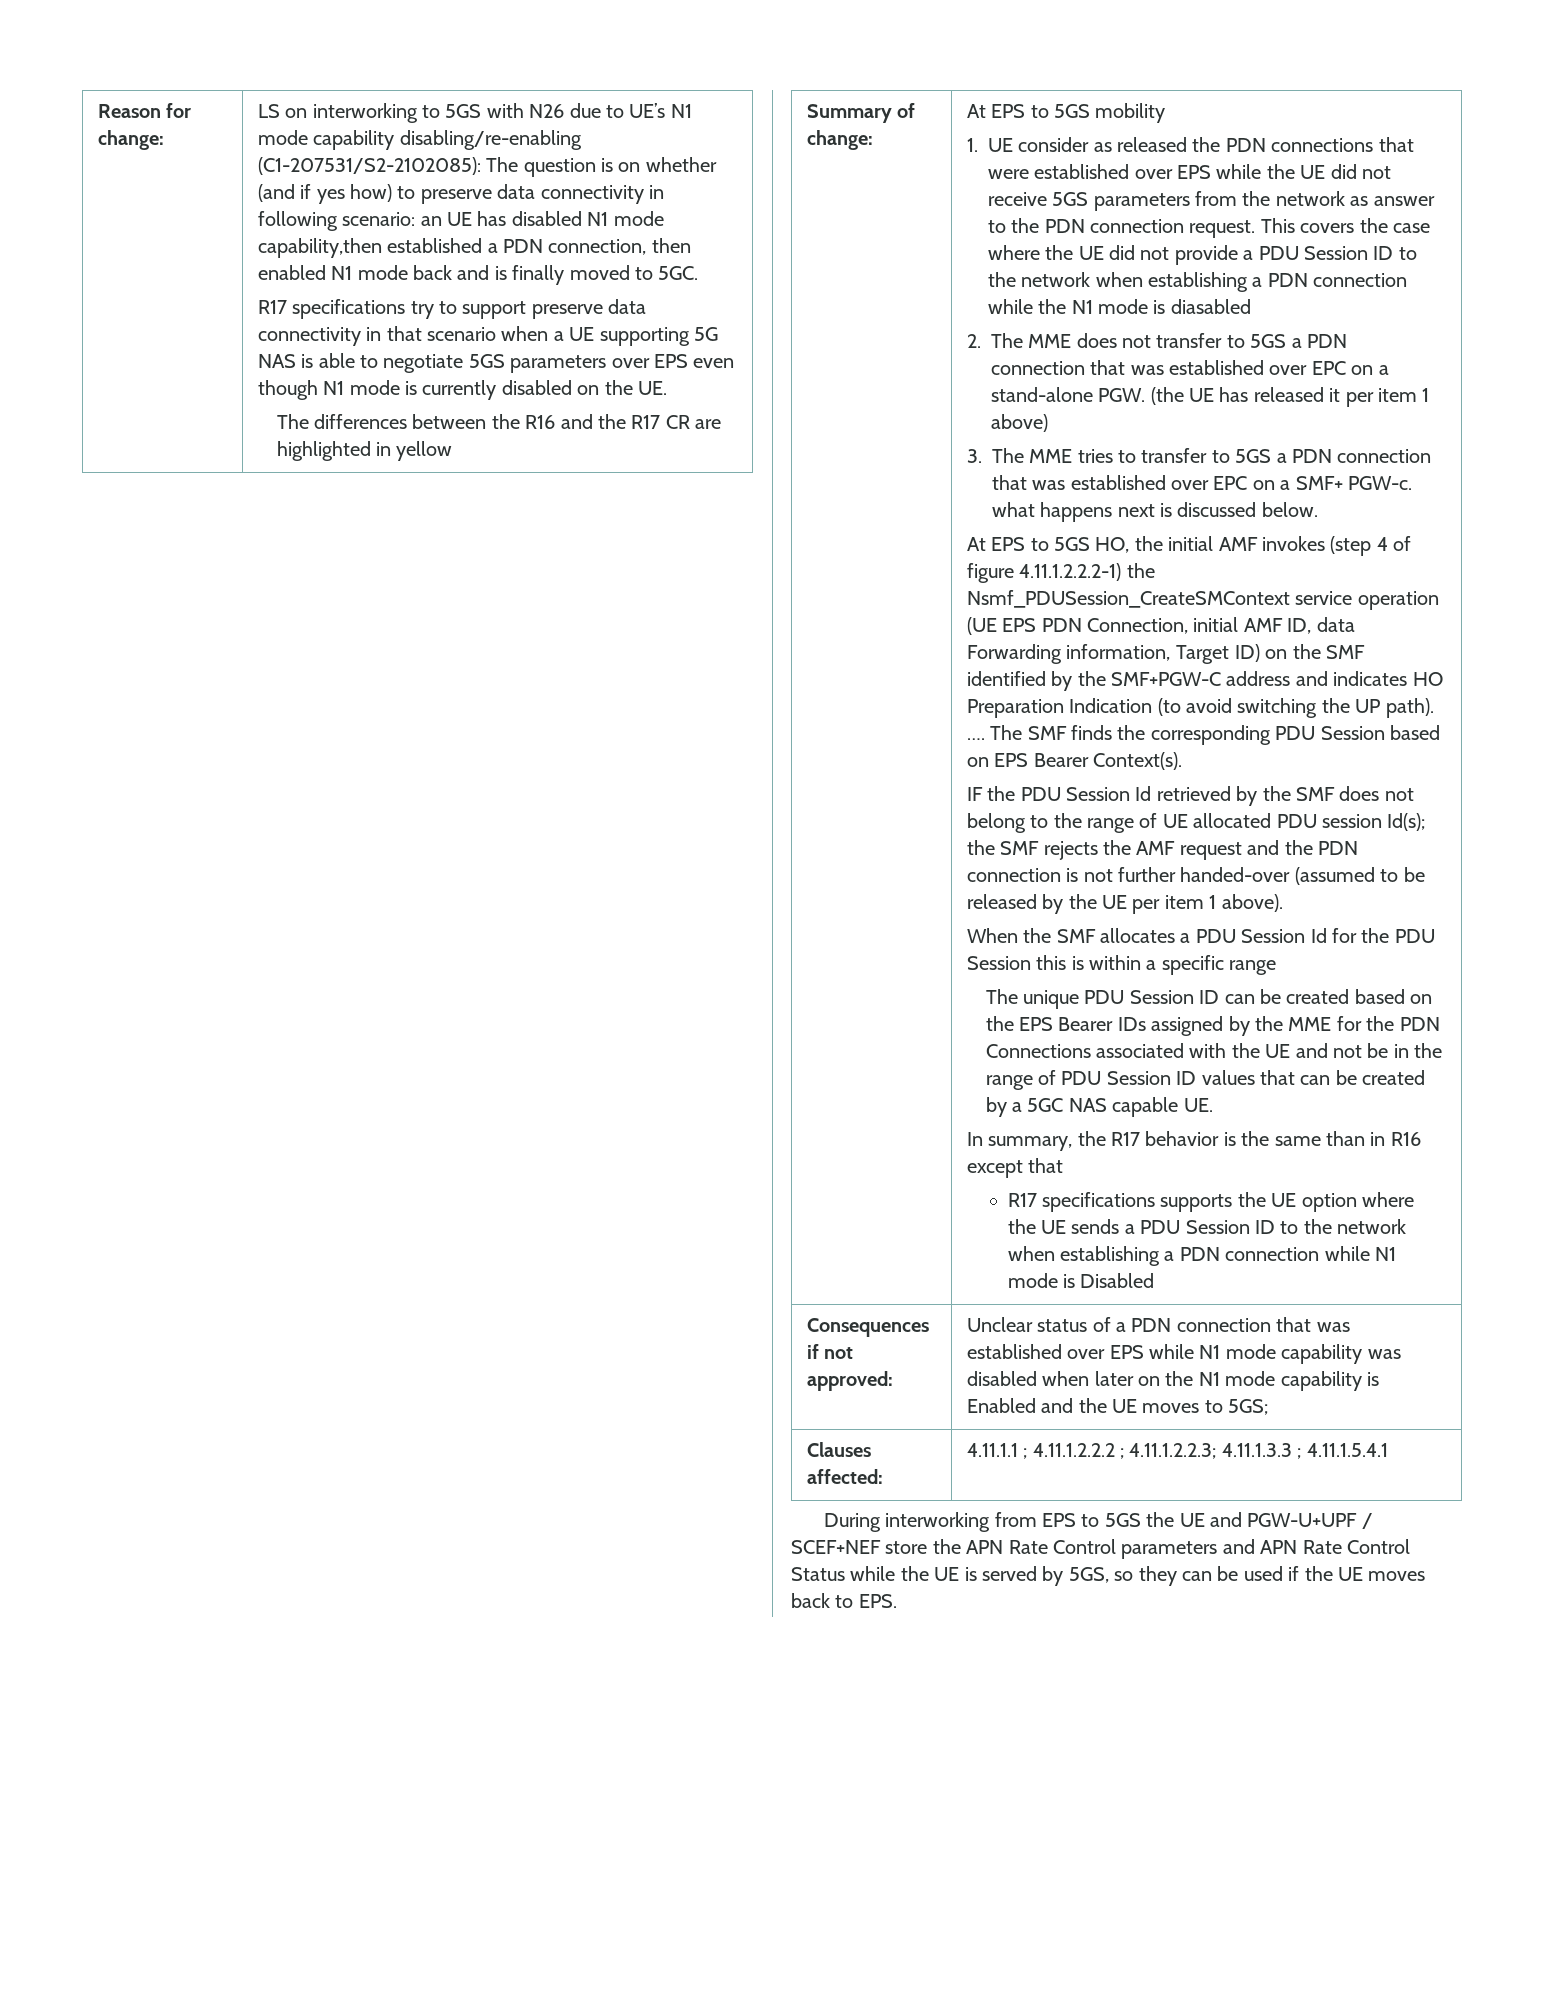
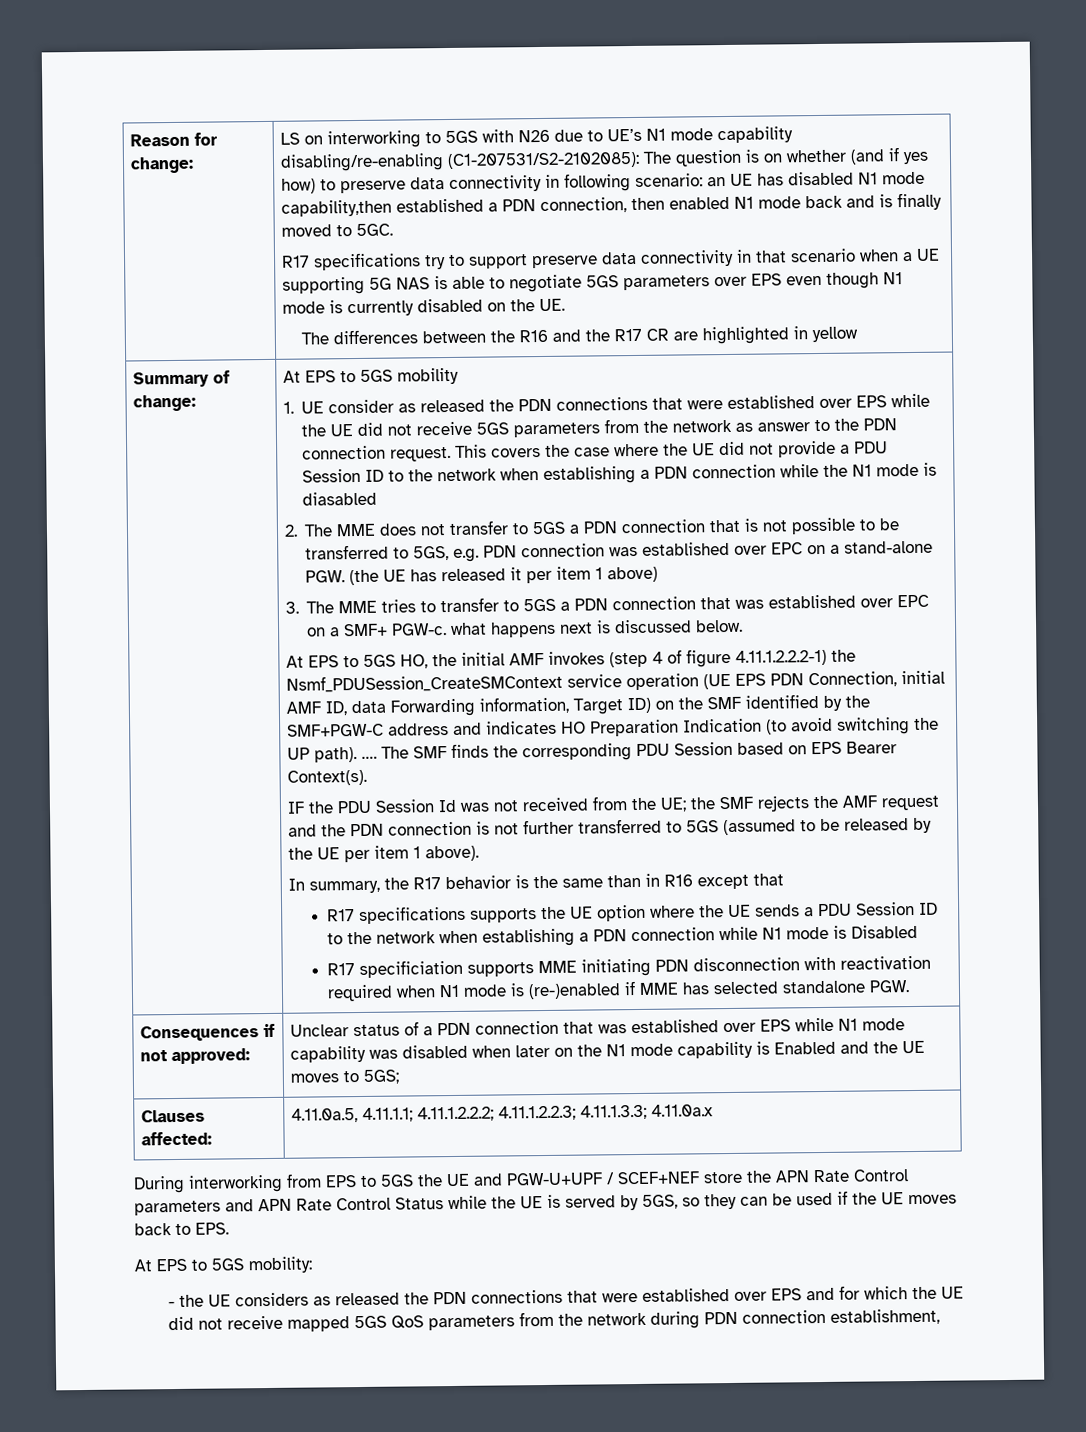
(1126, 367) none -> [744,517,901,535] [305,543,606,562] is not possible to be transferred to 5GS, e.g. PDN connection
[1156,786,1414,806] [966,813,1426,833] retrieved by the SMF does not belong to the range of UE allocated PDU session Id(s); -> [459,796,687,812] was not received from the UE;
[1180,867,1291,882] handed-over -> [577,818,719,834] transferred to 5GS
[966,928,1435,943] [966,955,1277,975] [985,989,1433,1009] [985,1016,1440,1036] [985,1043,1443,1058] [985,1070,1426,1090] [985,1097,1213,1117] // When the SMF allocates a PDU Session Id for the PDU Session this is within a specific range // The unique PDU Session ID can be created based on the EPS Bearer IDs assigned by the MME for the PDN Connections associated with the UE and not be in the range of PDU Session ID values that can be created by a 5GC NAS capable UE. -> (479, 853) none
(1155, 1280) none -> [326,955,931,979] [326,980,910,1002] // R17 specificiation supports MME initiating PDN disconnection with reactivation required when N1 mode is (re-)enabled if MME has selected standalone PGW.
[966,1443,1388,1459] 4.11.1.1 ; 4.11.1.2.2.2 ; 4.11.1.2.2.3; 4.11.1.3.3 ; 4.11.1.5.4.1 -> [290,1104,713,1123] 4.11.0a.5, 4.11.1.1; 4.11.1.2.2.2; 4.11.1.2.2.3; 4.11.1.3.3; 4.11.0a.x
(897, 1601) none -> [134,1256,313,1274] [167,1285,964,1308] [167,1308,940,1332] // At EPS to 5GS mobility: // - the UE considers as released the PDN connections that were established over EPS and for which the UE did not receive mapped 5GS QoS parameters from the network during PDN connection establishment,

